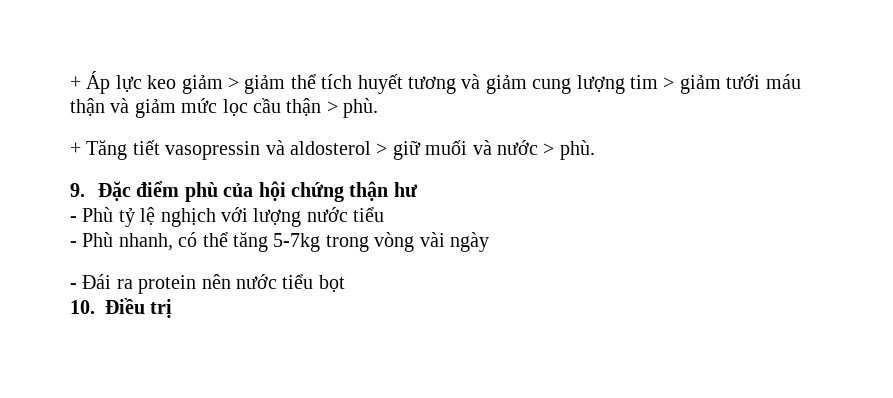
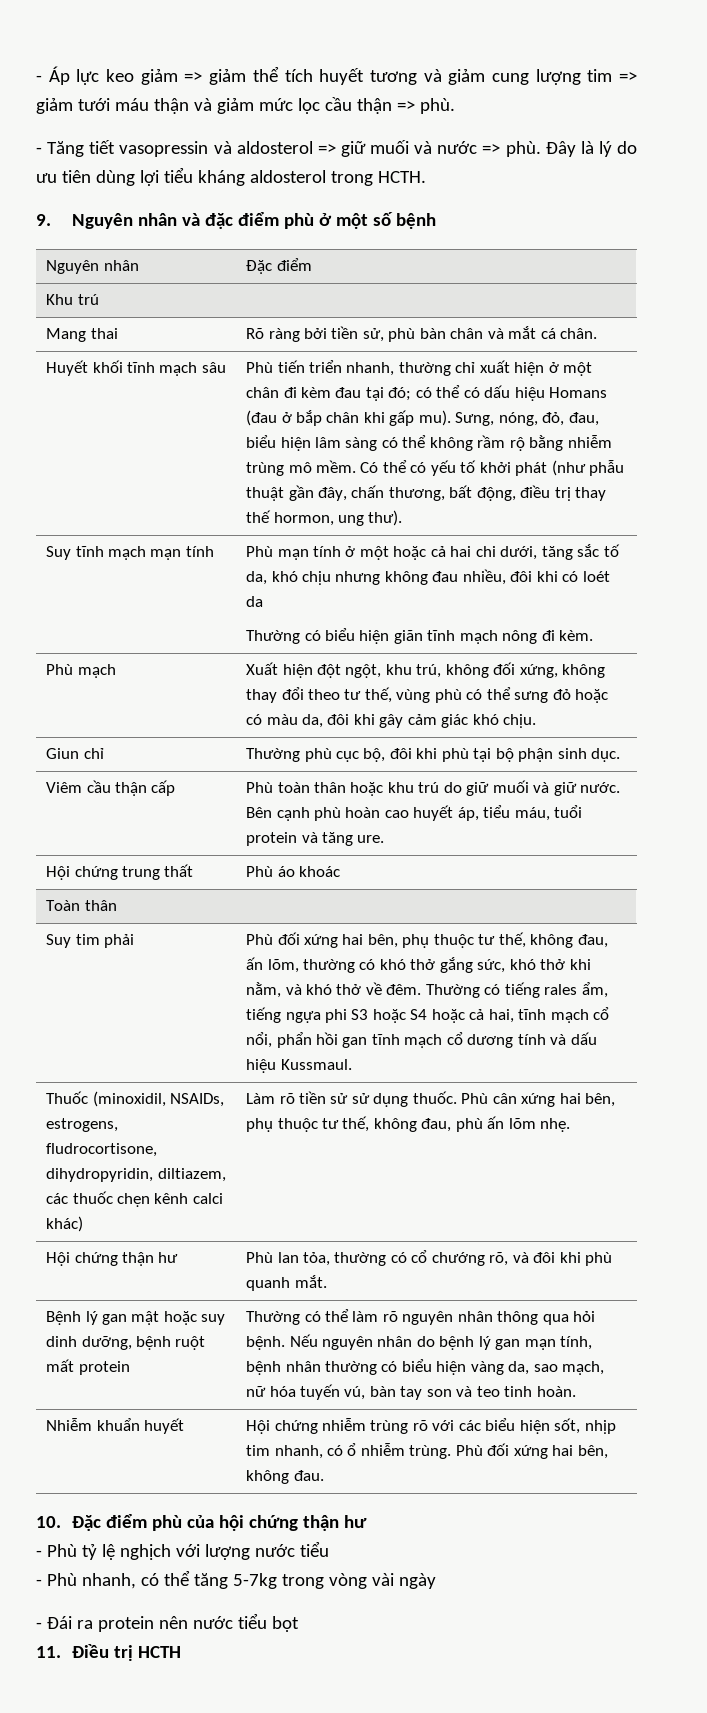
[70,76,81,89] + -> [36,75,42,82] -
[228,77,240,89] > -> [184,72,203,82] =>
[663,77,675,89] > -> [619,72,637,82] =>
[326,98,379,118] [70,142,81,155] > phù. // + -> [396,98,455,114] [36,147,42,154] => phù. // -
[376,143,388,155] > -> [317,144,336,154] =>
[543,140,595,160] [70,183,85,197] > phù. // 9. -> [482,141,637,157] [36,167,426,186] [36,212,436,229] [46,260,139,274] [246,258,312,274] [46,294,99,305] [46,328,118,342] [246,326,598,342] [46,360,226,376] [246,360,593,376] [246,385,608,401] [246,410,599,426] [246,435,612,451] [246,460,625,476] [246,485,607,501] [246,510,403,526] [46,546,214,560] [246,544,620,560] [246,569,610,585] [246,596,264,607] [246,628,594,644] [46,664,116,678] [246,662,606,678] [246,687,609,703] [246,714,537,728] [46,748,104,759] [246,748,621,762] [46,780,176,796] [246,780,621,796] [246,805,583,821] [246,832,385,846] [46,864,194,880] [246,866,340,877] [46,900,117,911] [46,934,134,948] [246,932,608,948] [246,957,591,973] [246,982,608,998] [246,1007,610,1023] [246,1032,597,1048] [246,1059,352,1073] [46,1091,224,1107] [46,1118,119,1132] [46,1143,158,1157] [46,1168,226,1182] [46,1191,223,1207] [46,1216,84,1232] [246,1091,616,1107] [246,1116,571,1132] [46,1252,179,1266] [246,1250,613,1266] [246,1275,327,1291] [46,1311,226,1325] [46,1336,206,1350] [46,1359,130,1375] [246,1309,596,1325] [246,1334,593,1350] [246,1359,605,1375] [246,1384,576,1400] [46,1418,184,1434] [246,1418,616,1434] [246,1443,608,1459] [246,1470,324,1484] [36,1516,61,1528] => phù. Đây là lý do ưu tiên dùng lợi tiểu kháng aldosterol trong HCTH. // 9. Nguyên nhân và đặc điểm phù ở một số bệnh // Nguyên nhân | Đặc điểm // Khu trú // Mang thai | Rõ ràng bởi tiền sử, phù bàn chân và mắt cá chân. // Huyết khối tĩnh mạch sâu | Phù tiến triển nhanh, thường chỉ xuất hiện ở một chân đi kèm đau tại đó; có thể có dấu hiệu Homans (đau ở bắp chân khi gấp mu). Sưng, nóng, đỏ, đau, biểu hiện lâm sàng có thể không rầm rộ bằng nhiễm trùng mô mềm. Có thể có yếu tố khởi phát (như phẫu thuật gần đây, chấn thương, bất động, điều trị thay thế hormon, ung thư). // Suy tĩnh mạch mạn tính | Phù mạn tính ở một hoặc cả hai chi dưới, tăng sắc tố da, khó chịu nhưng không đau nhiều, đôi khi có loét da // Thường có biểu hiện giãn tĩnh mạch nông đi kèm. // Phù mạch | Xuất hiện đột ngột, khu trú, không đối xứng, không thay đổi theo tư thế, vùng phù có thể sưng đỏ hoặc có màu da, đôi khi gây cảm giác khó chịu. // Giun chỉ | Thường phù cục bộ, đôi khi phù tại bộ phận sinh dục. // Viêm cầu thận cấp | Phù toàn thân hoặc khu trú do giữ muối và giữ nước. Bên cạnh phù hoàn cao huyết áp, tiểu máu, tuổi protein và tăng ure. // Hội chứng trung thất | Phù áo khoác // Toàn thân // Suy tim phải | Phù đối xứng hai bên, phụ thuộc tư thế, không đau, ấn lõm, thường có khó thở gắng sức, khó thở khi nằm, và khó thở về đêm. Thường có tiếng rales ẩm, tiếng ngựa phi S3 hoặc S4 hoặc cả hai, tĩnh mạch cổ nổi, phẩn hồi gan tĩnh mạch cổ dương tính và dấu hiệu Kussmaul. // Thuốc (minoxidil, NSAIDs, estrogens, fludrocortisone, dihydropyridin, diltiazem, các thuốc chẹn kênh calci khác) | Làm rõ tiền sử sử dụng thuốc. Phù cân xứng hai bên, phụ thuộc tư thế, không đau, phù ấn lõm nhẹ. // Hội chứng thận hư | Phù lan tỏa, thường có cổ chướng rõ, và đôi khi phù quanh mắt. // Bệnh lý gan mật hoặc suy dinh dưỡng, bệnh ruột mất protein | Thường có thể làm rõ nguyên nhân thông qua hỏi bệnh. Nếu nguyên nhân do bệnh lý gan mạn tính, bệnh nhân thường có biểu hiện vàng da, sao mạch, nữ hóa tuyến vú, bàn tay son và teo tinh hoàn. // Nhiễm khuẩn huyết | Hội chứng nhiễm trùng rõ với các biểu hiện sốt, nhịp tim nhanh, có ổ nhiễm trùng. Phù đối xứng hai bên, không đau. // 10.
[70,300,95,314] 10. -> [36,1646,61,1658] 11.
(173, 308) none -> [138,1646,182,1658] HCTH

